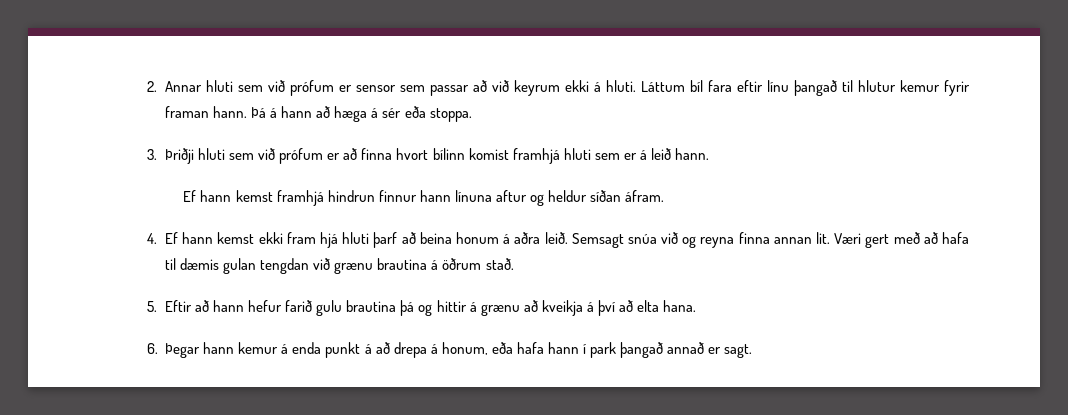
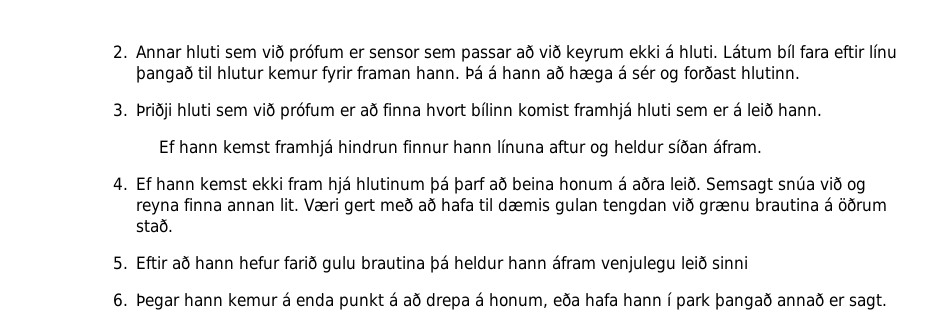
[641,81,686,92] Láttum -> [722,44,772,59] Látum
[404,106,472,122] eða stoppa. -> [659,66,800,83] og forðast hlutinn.
[342,232,370,244] hluti -> [355,176,449,194] hlutinum þá
[418,300,696,316] og hittir á grænu að kveikja á því að elta hana. -> [453,255,748,273] heldur hann áfram venjulegu leið sinni

